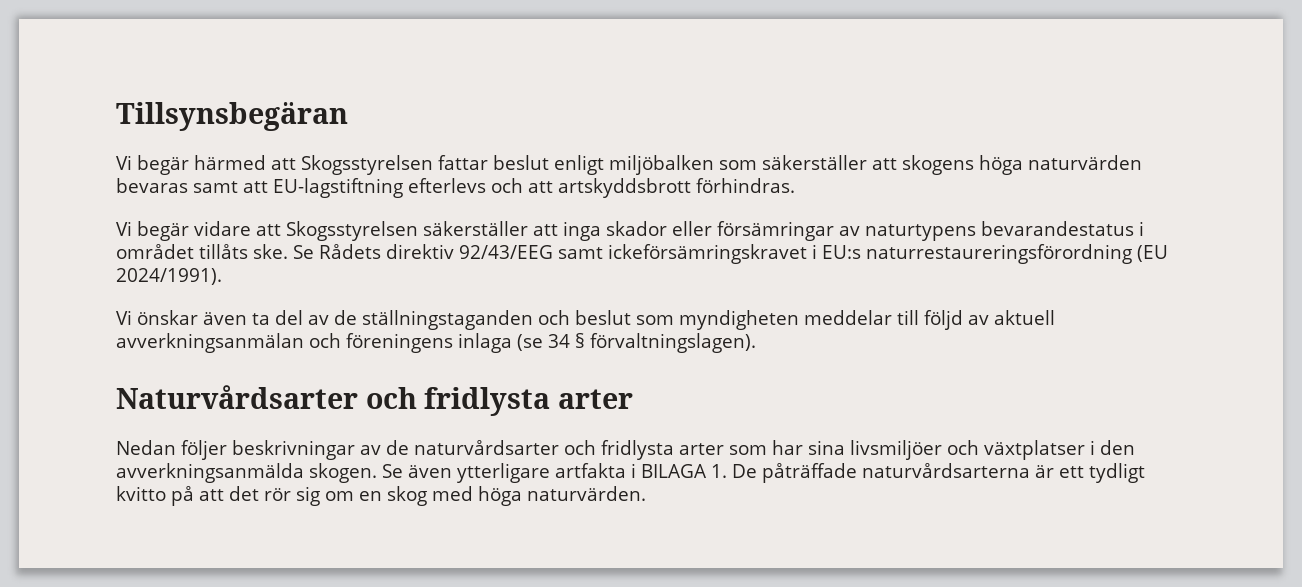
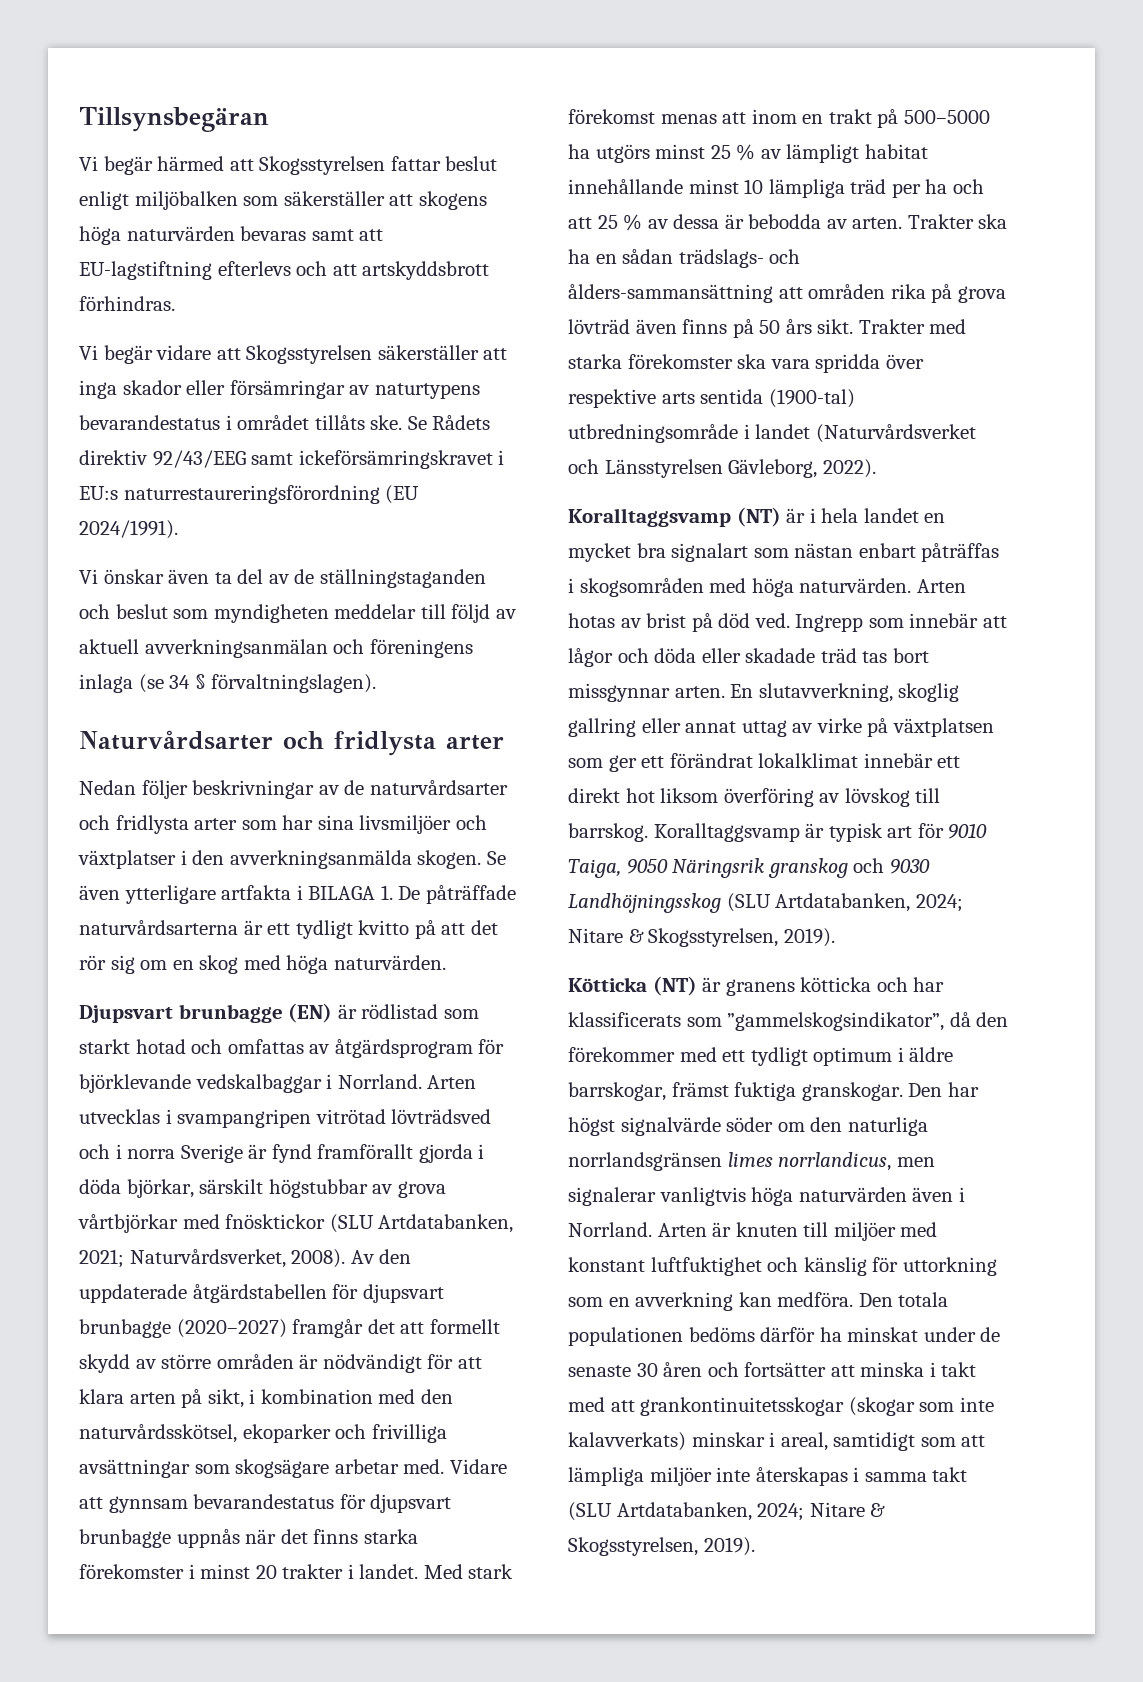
(646, 493) none -> [79,1003,479,1023] [79,1039,505,1058] [79,1074,477,1093] [79,1109,492,1128] [79,1144,485,1163] [79,1179,446,1198] [78,1214,514,1233] [79,1249,412,1268] [79,1284,444,1303] [79,1319,500,1338] [79,1354,482,1373] [79,1389,453,1408] [79,1424,447,1443] [79,1459,507,1478] [79,1494,452,1513] [79,1529,418,1548] [79,1564,514,1579] [568,109,990,128] [568,144,928,163] [568,179,984,198] [568,214,1008,231] [568,249,801,268] [568,284,1006,303] [568,319,967,338] [568,354,924,373] [568,389,855,408] [568,424,976,443] [568,459,876,478] [568,507,946,527] [568,543,1000,562] [568,578,966,597] [568,613,1007,632] [568,648,929,667] [568,683,960,702] [568,718,994,737] [568,753,961,772] [568,788,941,807] [568,823,988,842] [568,858,930,878] [568,893,963,913] [568,928,835,947] [568,976,945,996] [568,1012,1009,1031] [568,1047,954,1066] [568,1082,979,1101] [568,1117,928,1136] [568,1152,935,1171] [568,1187,965,1206] [568,1222,938,1241] [568,1257,997,1276] [568,1292,949,1311] [568,1327,1001,1346] [568,1362,977,1377] [568,1397,994,1416] [568,1432,986,1451] [568,1467,968,1486] [568,1502,886,1521] [568,1537,755,1556] // Djupsvart brunbagge (EN) är rödlistad som starkt hotad och omfattas av åtgärdsprogram för björklevande vedskalbaggar i Norrland. Arten utvecklas i svampangripen vitrötad lövträdsved och i norra Sverige är fynd framförallt gjorda i döda björkar, särskilt högstubbar av grova vårtbjörkar med fnösktickor (SLU Artdatabanken, 2021; Naturvårdsverket, 2008). Av den uppdaterade åtgärdstabellen för djupsvart brunbagge (2020–2027) framgår det att formellt skydd av större områden är nödvändigt för att klara arten på sikt, i kombination med den naturvårdsskötsel, ekoparker och frivilliga avsättningar som skogsägare arbetar med. Vidare att gynnsam bevarandestatus för djupsvart brunbagge uppnås när det finns starka förekomster i minst 20 trakter i landet. Med stark förekomst menas att inom en trakt på 500–5000 ha utgörs minst 25 % av lämpligt habitat innehållande minst 10 lämpliga träd per ha och att 25 % av dessa är bebodda av arten. Trakter ska ha en sådan trädslags- och ålders-sammansättning att områden rika på grova lövträd även finns på 50 års sikt. Trakter med starka förekomster ska vara spridda över respektive arts sentida (1900-tal) utbredningsområde i landet (Naturvårdsverket och Länsstyrelsen Gävleborg, 2022). // Koralltaggsvamp (NT) är i hela landet en mycket bra signalart som nästan enbart påträffas i skogsområden med höga naturvärden. Arten hotas av brist på död ved. Ingrepp som innebär att lågor och döda eller skadade träd tas bort missgynnar arten. En slutavverkning, skoglig gallring eller annat uttag av virke på växtplatsen som ger ett förändrat lokalklimat innebär ett direkt hot liksom överföring av lövskog till barrskog. Koralltaggsvamp är typisk art för 9010 Taiga, 9050 Näringsrik granskog och 9030 Landhöjningsskog (SLU Artdatabanken, 2024; Nitare & Skogsstyrelsen, 2019). // Kötticka (NT) är granens kötticka och har klassificerats som ”gammelskogsindikator”, då den förekommer med ett tydligt optimum i äldre barrskogar, främst fuktiga granskogar. Den har högst signalvärde söder om den naturliga norrlandsgränsen limes norrlandicus, men signalerar vanligtvis höga naturvärden även i Norrland. Arten är knuten till miljöer med konstant luftfuktighet och känslig för uttorkning som en avverkning kan medföra. Den totala populationen bedöms därför ha minskat under de senaste 30 åren och fortsätter att minska i takt med att grankontinuitetsskogar (skogar som inte kalavverkats) minskar i areal, samtidigt som att lämpliga miljöer inte återskapas i samma takt (SLU Artdatabanken, 2024; Nitare & Skogsstyrelsen, 2019).

